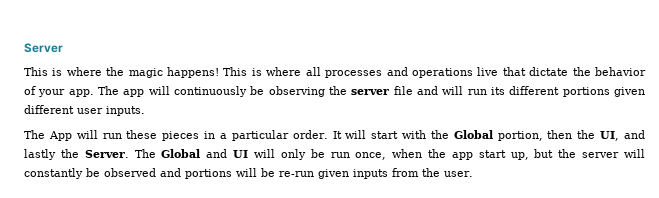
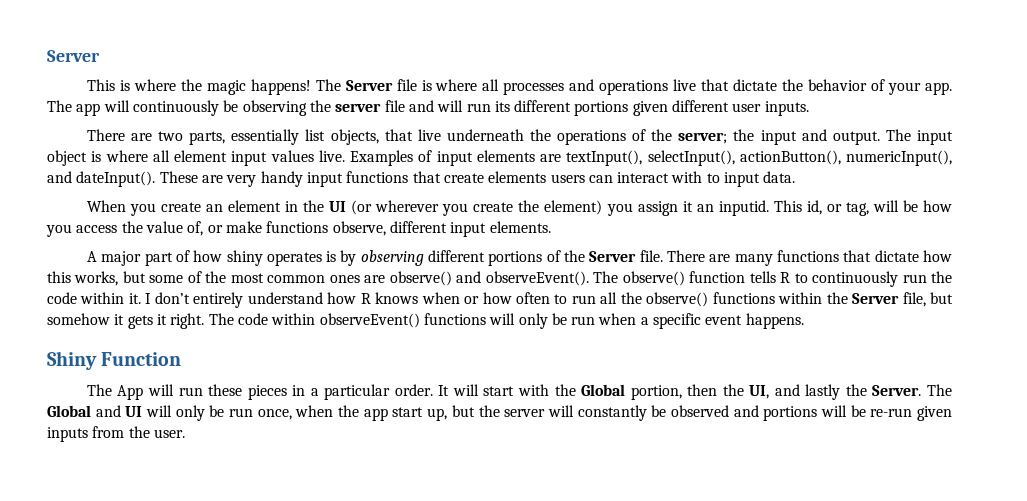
[223,67,248,76] This -> [315,79,417,91] The Server file
(145, 111) none -> [86,129,953,145] [47,150,952,166] [47,171,796,187] [86,200,952,216] [46,221,551,237] [86,250,952,266] [47,271,953,287] [47,292,954,308] [47,313,804,329] [47,351,182,370] // There are two parts, essentially list objects, that live underneath the operations of the server; the input and output. The input object is where all element input values live. Examples of input elements are textInput(), selectInput(), actionButton(), numericInput(), and dateInput(). These are very handy input functions that create elements users can interact with to input data. // When you create an element in the UI (or wherever you create the element) you assign it an inputid. This id, or tag, will be how you access the value of, or make functions observe, different input elements. // A major part of how shiny operates is by observing different portions of the Server file. There are many functions that dictate how this works, but some of the most common ones are observe() and observeEvent(). The observe() function tells R to continuously run the code within it. I don’t entirely understand how R knows when or how often to run all the observe() functions within the Server file, but somehow it gets it right. The code within observeEvent() functions will only be run when a specific event happens. // Shiny Function

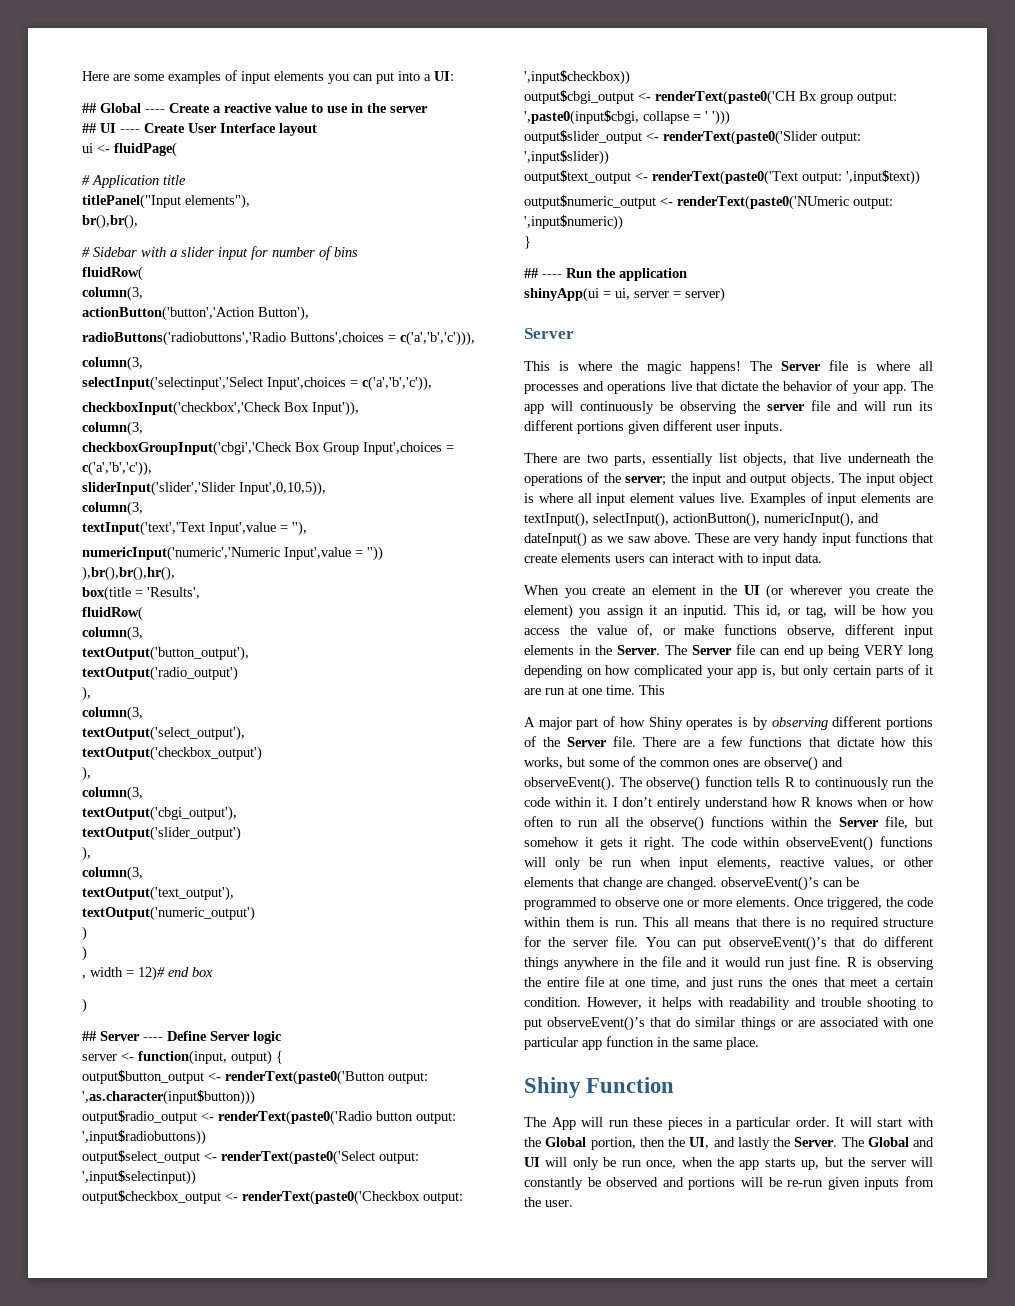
(47, 56) none -> [82,70,454,84] [82,103,428,113] [82,123,317,136] [82,142,177,157] [82,175,186,188] [82,194,250,209] [82,214,138,229] [82,246,358,260] [82,266,143,281] [82,286,143,301] [82,306,309,321] [82,331,475,346] [82,356,143,371] [82,376,432,391] [82,401,359,416] [82,421,143,436] [82,441,454,456] [82,461,152,476] [82,481,326,496] [82,501,143,516] [82,521,307,536] [82,546,383,561] [82,566,175,581] [82,586,200,601] [82,606,143,621] [82,626,143,641] [82,646,249,661] [82,666,238,681] [82,686,91,701] [82,706,143,721] [82,726,245,741] [82,746,262,761] [82,766,91,781] [82,786,143,801] [82,806,237,821] [82,826,241,841] [82,846,91,861] [82,866,143,881] [82,886,234,901] [82,906,255,921] [82,926,87,941] [82,946,87,961] [82,966,213,981] [82,998,87,1013] [82,1031,282,1044] [82,1050,283,1065] [82,1070,428,1085] [82,1090,255,1105] [82,1110,456,1125] [82,1130,206,1145] [82,1150,419,1165] [82,1170,196,1185] [82,1190,463,1205] [524,70,630,85] [524,90,897,105] [524,110,730,125] [524,130,861,145] [524,150,609,165] [524,170,920,185] [524,195,893,210] [524,215,623,230] [524,236,531,249] [524,268,687,281] [524,287,725,302] Here are some examples of input elements you can put into a UI: // ## Global ---- Create a reactive value to use in the server // ## UI ---- Create User Interface layout // ui <- fluidPage( // # Application title // titlePanel("Input elements"), // br(),br(), // # Sidebar with a slider input for number of bins // fluidRow( // column(3, // actionButton('button','Action Button'), // radioButtons('radiobuttons','Radio Buttons',choices = c('a','b','c'))), // column(3, // selectInput('selectinput','Select Input',choices = c('a','b','c')), // checkboxInput('checkbox','Check Box Input')), // column(3, // checkboxGroupInput('cbgi','Check Box Group Input',choices = c('a','b','c')), // sliderInput('slider','Slider Input',0,10,5)), // column(3, // textInput('text','Text Input',value = ''), // numericInput('numeric','Numeric Input',value = '')) // ),br(),br(),hr(), // box(title = 'Results', // fluidRow( // column(3, // textOutput('button_output'), // textOutput('radio_output') // ), // column(3, // textOutput('select_output'), // textOutput('checkbox_output') // ), // column(3, // textOutput('cbgi_output'), // textOutput('slider_output') // ), // column(3, // textOutput('text_output'), // textOutput('numeric_output') // ) // ) // , width = 12)# end box // ) // ## Server ---- Define Server logic // server <- function(input, output) { // output$button_output <- renderText(paste0('Button output: ',as.character(input$button))) // output$radio_output <- renderText(paste0('Radio button output: ',input$radiobuttons)) // output$select_output <- renderText(paste0('Select output: ',input$selectinput)) // output$checkbox_output <- renderText(paste0('Checkbox output: ',input$checkbox)) // output$cbgi_output <- renderText(paste0('CH Bx group output: ',paste0(input$cbgi, collapse = ' '))) // output$slider_output <- renderText(paste0('Slider output: ',input$slider)) // output$text_output <- renderText(paste0('Text output: ',input$text)) // output$numeric_output <- renderText(paste0('NUmeric output: ',input$numeric)) // } // ## ---- Run the application // shinyApp(ui = ui, server = server) //
[832,131,880,145] output. -> [750,473,835,486] output objects.
[174,150,268,166] element input -> [596,493,675,506] input element
[76,171,156,187] dateInput(). -> [524,532,691,547] dateInput() as we saw above.
[489,221,551,233] elements. -> [524,644,933,658] [524,664,933,678] [524,685,665,695] elements in the Server. The Server file can end up being VERY long depending on how complicated your app is, but only certain parts of it are run at one time. This
[226,250,263,266] shiny -> [648,717,683,730] Shiny
[734,254,773,266] many -> [707,736,743,747] a few
[230,273,264,283] most -> (656, 762) none
[640,313,804,329] a specific event happens. -> [679,857,933,870] [524,876,859,891] [524,897,933,910] [524,917,933,930] [524,936,933,951] [524,956,933,970] [524,976,934,990] [524,997,933,1010] [524,1016,933,1031] [524,1036,759,1050] input elements, reactive values, or other elements that change are changed. observeEvent()’s can be programmed to observe one or more elements. Once triggered, the code within them is run. This all means that there is no required structure for the server file. You can put observeEvent()’s that do different things anywhere in the file and it would run just fine. R is observing the entire file at one time, and just runs the ones that meet a certain condition. However, it helps with readability and trouble shooting to put observeEvent()’s that do similar things or are associated with one particular app function in the same place.
[392,407,424,417] start -> [764,1158,796,1167] starts

